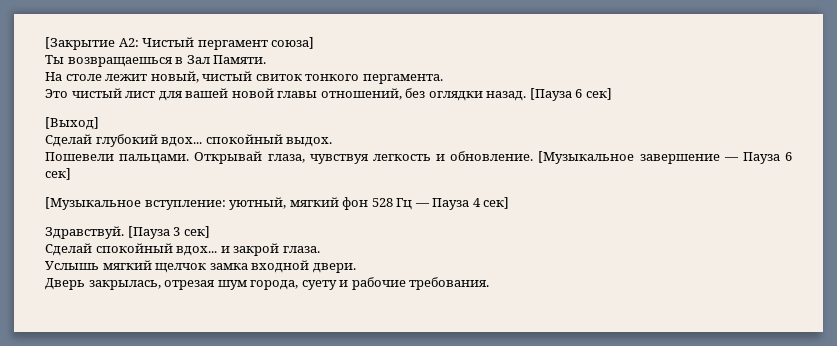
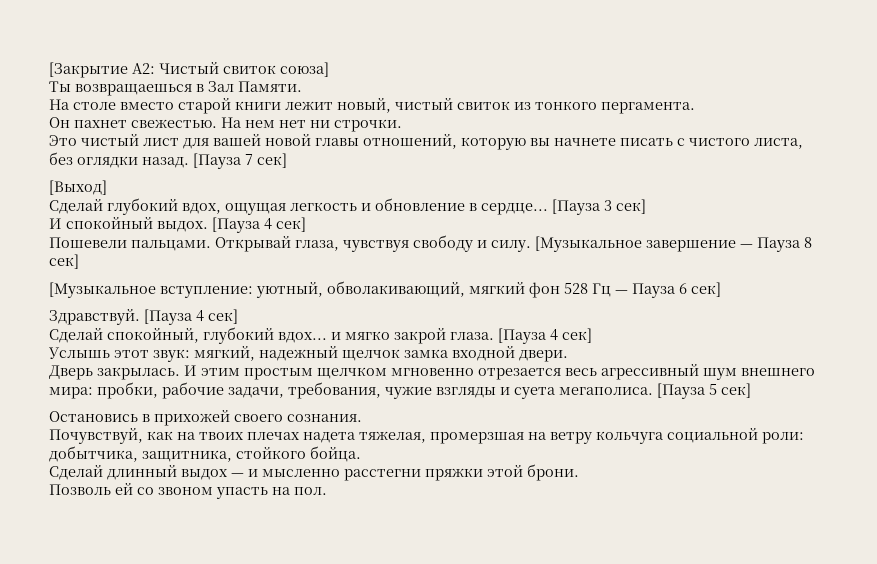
[197,40,268,50] пергамент -> [223,65,276,74] свиток
(102, 77) none -> [120,98,281,114] вместо старой книги
(302, 77) none -> [514,102,531,110] из
(443, 79) none -> [49,117,402,132] // Он пахнет свежестью. На нем нет ни строчки.
(402, 94) none -> [461,137,803,150] которую вы начнете писать с чистого листа,
[575,89,583,98] 6 -> [245,154,253,165] 7
[161,137,203,147] вдох... -> [182,198,646,215] [49,218,62,229] вдох, ощущая легкость и обновление в сердце... [Пауза 3 сек] // И
(333, 142) none -> [212,217,306,233] [Пауза 4 сек]
[372,151,534,161] легкость и обновление. -> [413,235,531,252] свободу и силу.
[785,152,792,161] 6 -> [804,237,812,248] 8
(287, 203) none -> [327,281,465,297] обволакивающий,
[472,198,481,207] 4 -> [679,283,687,294] 6
[173,227,181,236] 3 -> [196,310,204,322] 4
[95,243,173,253] спокойный -> [107,327,274,344] спокойный, глубокий
(230, 249) none -> [345,331,390,340] мягко
[45,260,152,270] // Услышь мягкий -> [498,328,592,344] [48,346,338,362] [Пауза 4 сек] // Услышь этот звук: мягкий, надежный
[88,277,490,290] закрылась, отрезая шум города, суету и рабочие требования. -> [97,364,815,380] [49,382,751,399] [49,410,362,426] [49,428,804,444] [49,446,361,462] [49,464,579,481] [49,483,327,499] закрылась. И этим простым щелчком мгновенно отрезается весь агрессивный шум внешнего мира: пробки, рабочие задачи, требования, чужие взгляды и суета мегаполиса. [Пауза 5 сек] // Остановись в прихожей своего сознания. // Почувствуй, как на твоих плечах надета тяжелая, промерзшая на ветру кольчуга социальной роли: добытчика, защитника, стойкого бойца. // Сделай длинный выдох — и мысленно расстегни пряжки этой брони. // Позволь ей со звоном упасть на пол.

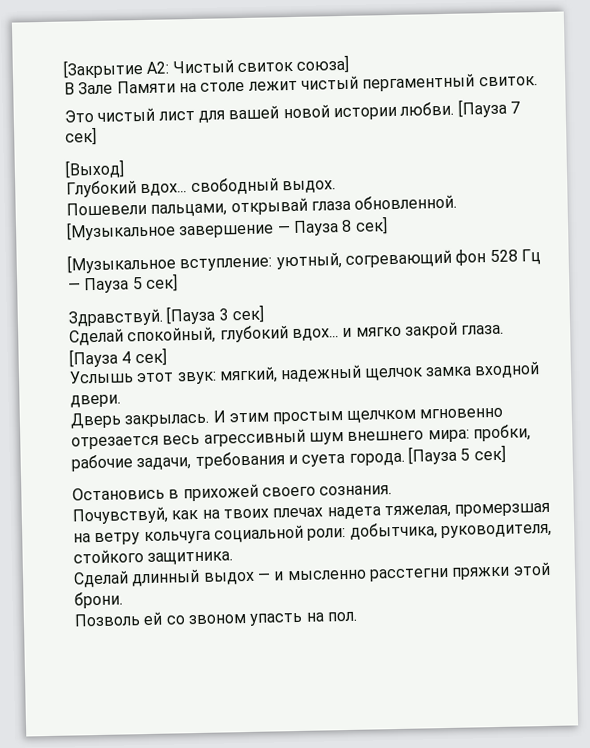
[49,81,302,96] [49,98,695,114] [49,117,402,132] Ты возвращаешься в Зал Памяти. // На столе вместо старой книги лежит новый, чистый свиток из тонкого пергамента. // Он пахнет свежестью. На нем нет ни строчки. -> [64,73,538,95] В Зале Памяти на столе лежит чистый пергаментный свиток.
[315,134,803,150] [49,152,287,169] [49,180,107,195] [49,198,646,215] [49,217,306,233] [49,235,531,252] главы отношений, которую вы начнете писать с чистого листа, без оглядки назад. [Пауза 7 сек] // [Выход] // Сделай глубокий вдох, ощущая легкость и обновление в сердце... [Пауза 3 сек] // И спокойный выдох. [Пауза 4 сек] // Пошевели пальцами. Открывай глаза, чувствуя свободу и силу. -> [332,98,520,121] [65,126,97,146] [65,159,125,179] [66,177,336,198] [66,194,458,217] истории любви. [Пауза 7 сек] // [Выход] // Глубокий вдох... свободный выдох. // Пошевели пальцами, открывай глаза обновленной.
[327,281,525,297] обволакивающий, мягкий -> [344,249,452,268] согревающий
[679,283,687,294] 6 -> [132,277,143,290] 5
[196,310,204,322] 4 -> [218,308,229,321] 3
[288,382,496,399] требования, чужие взгляды -> [194,451,285,470] требования
[559,387,653,395] мегаполиса. -> [348,452,405,466] города.
[142,446,361,462] защитника, стойкого бойца. -> [440,523,552,539] [73,549,234,565] руководителя, стойкого защитника.

